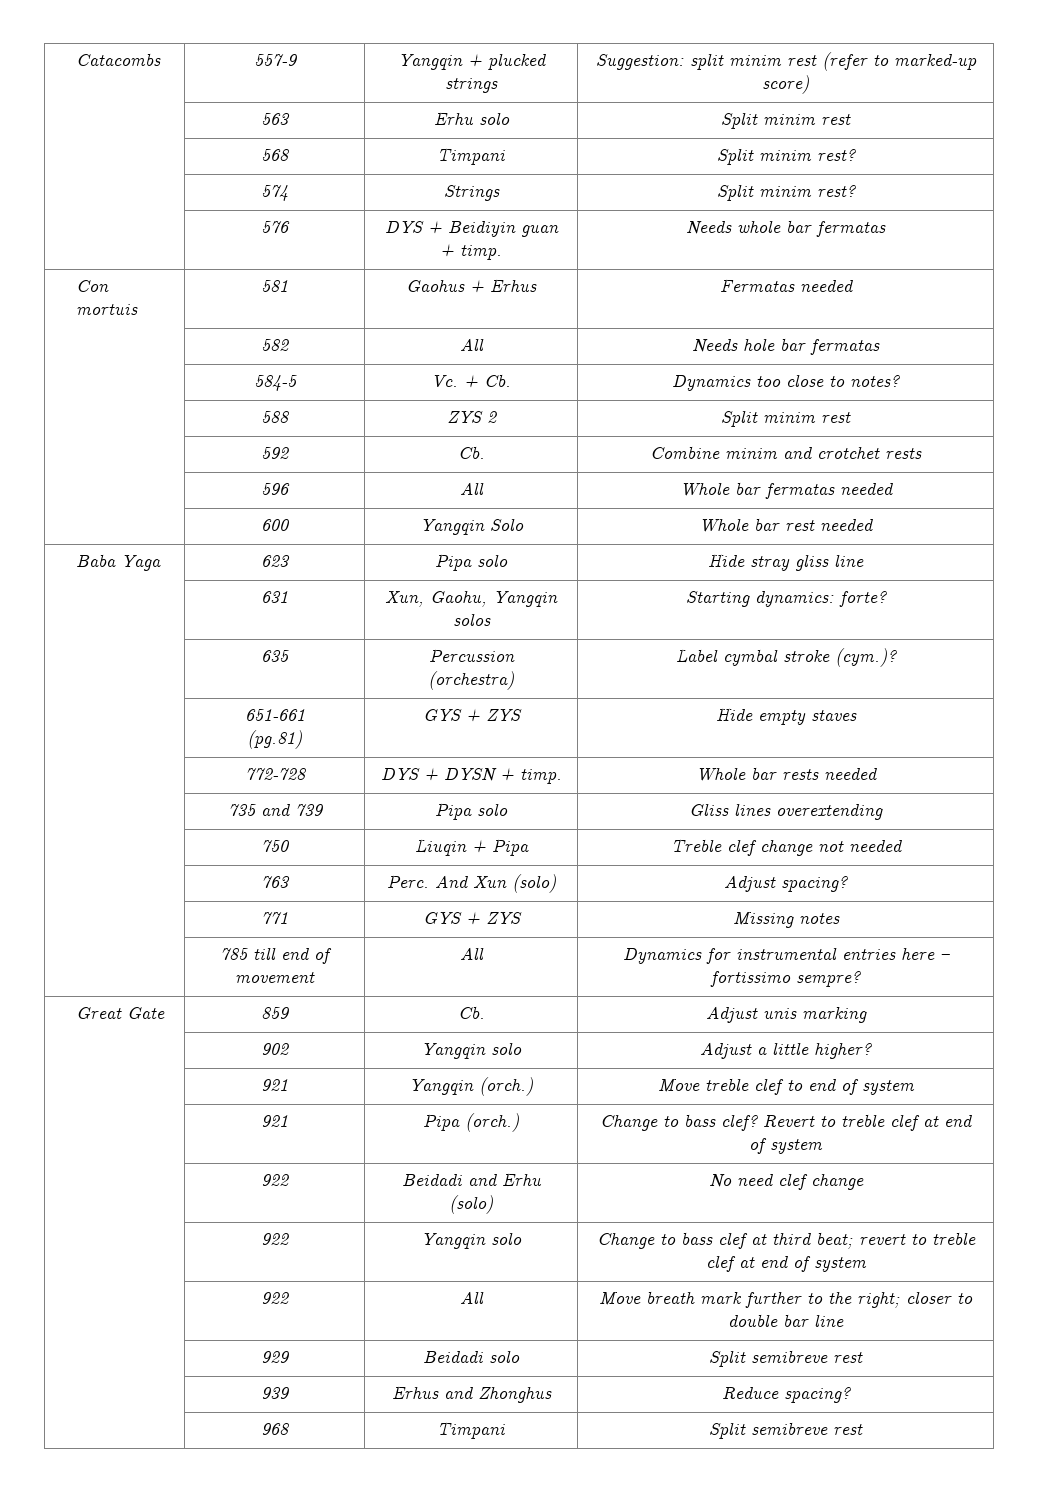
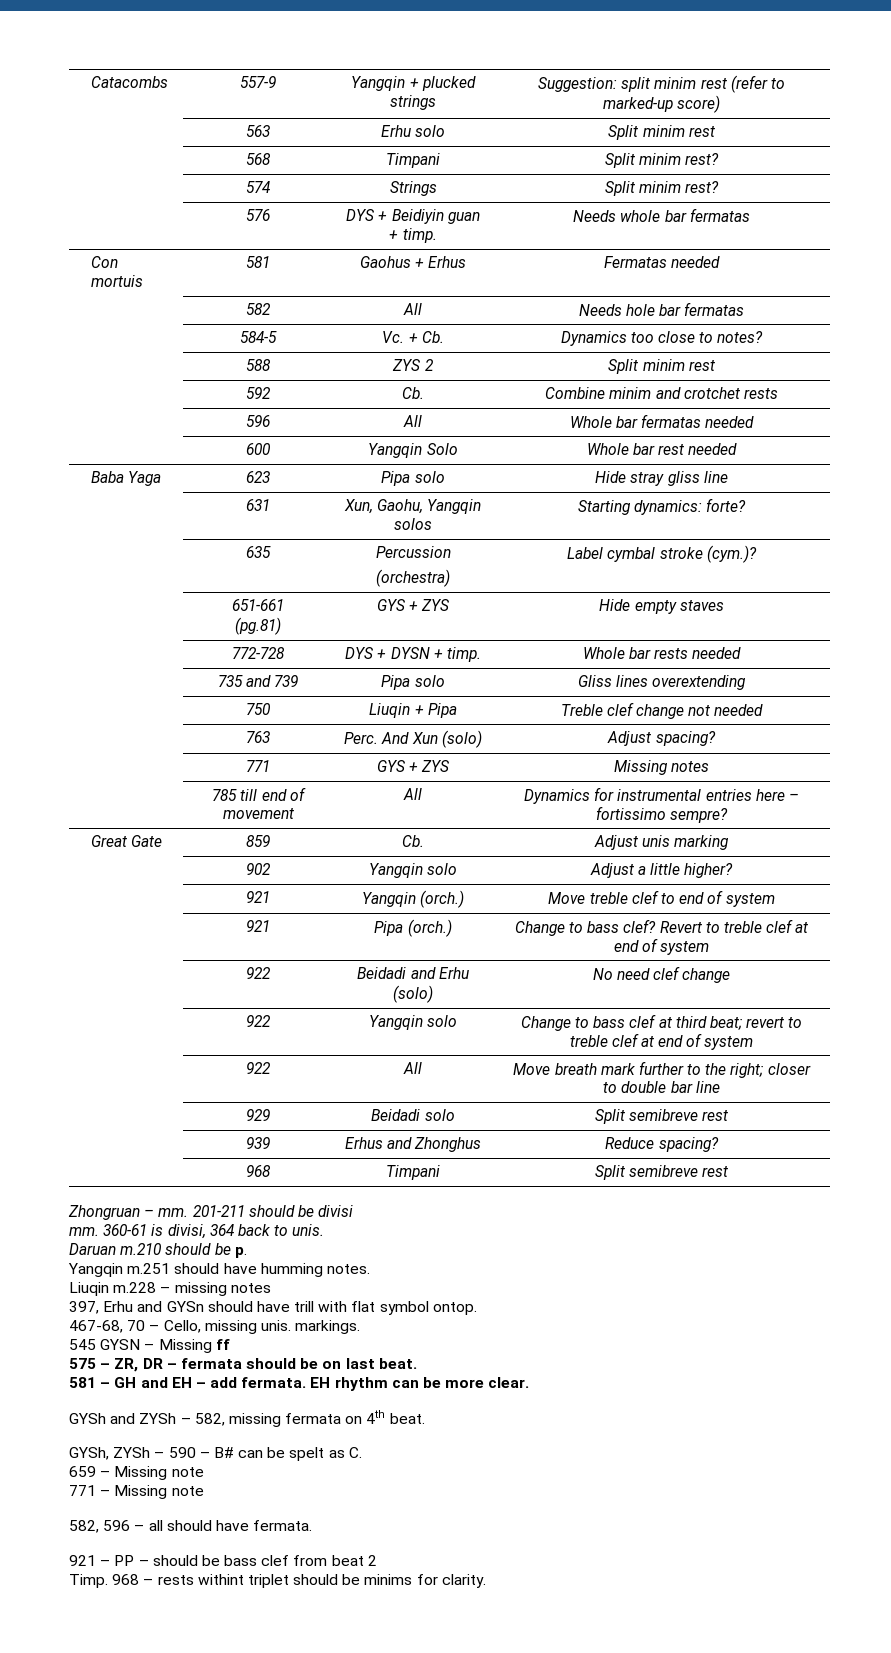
(863, 1429) none -> [68,1205,354,1220] [69,1224,325,1239] [69,1243,247,1258] [68,1263,370,1277] [69,1282,271,1296] [69,1301,477,1315] [69,1320,361,1334] [69,1339,230,1353] [69,1358,417,1372] [69,1377,530,1391] [69,1410,425,1427] [69,1447,362,1461] [69,1466,204,1480] [69,1485,204,1499] [69,1520,313,1533] [69,1555,377,1566] [69,1574,486,1588] // Zhongruan – mm. 201-211 should be divisi // mm. 360-61 is divisi, 364 back to unis. // Daruan m.210 should be p. // Yangqin m.251 should have humming notes. // Liuqin m.228 – missing notes // 397, Erhu and GYSn should have trill with flat symbol ontop. // 467-68, 70 – Cello, missing unis. markings. // 545 GYSN – Missing ff // 575 – ZR, DR – fermata should be on last beat. // 581 – GH and EH – add fermata. EH rhythm can be more clear. // GYSh and ZYSh – 582, missing fermata on 4th beat. // GYSh, ZYSh – 590 – B# can be spelt as C. // 659 – Missing note // 771 – Missing note // 582, 596 – all should have fermata. // 921 – PP – should be bass clef from beat 2 // Timp. 968 – rests withint triplet should be minims for clarity.

